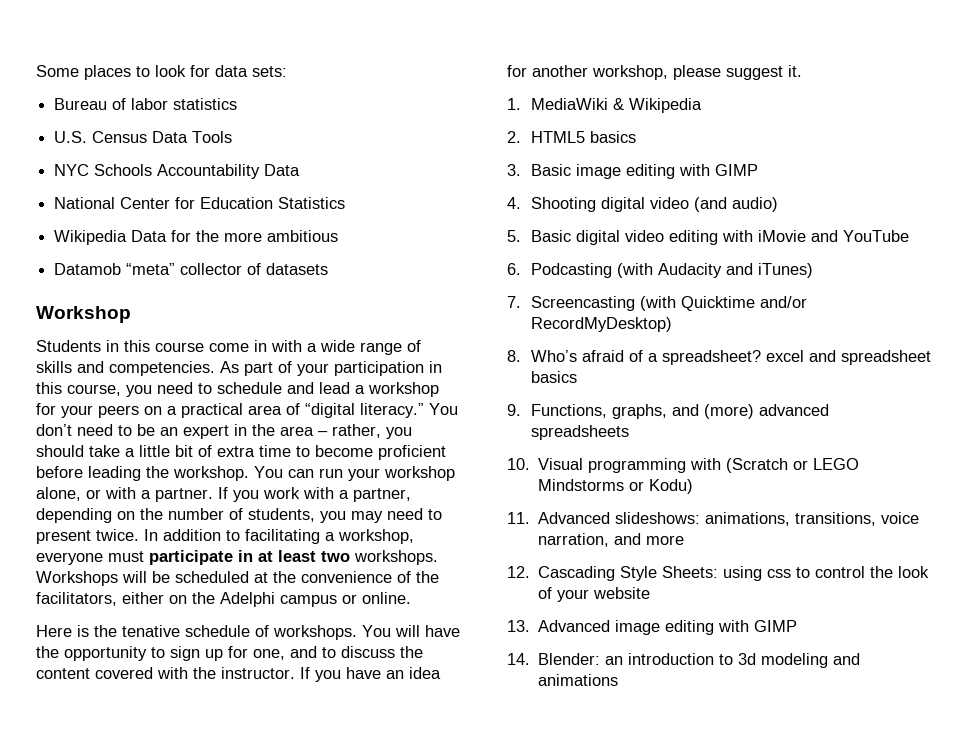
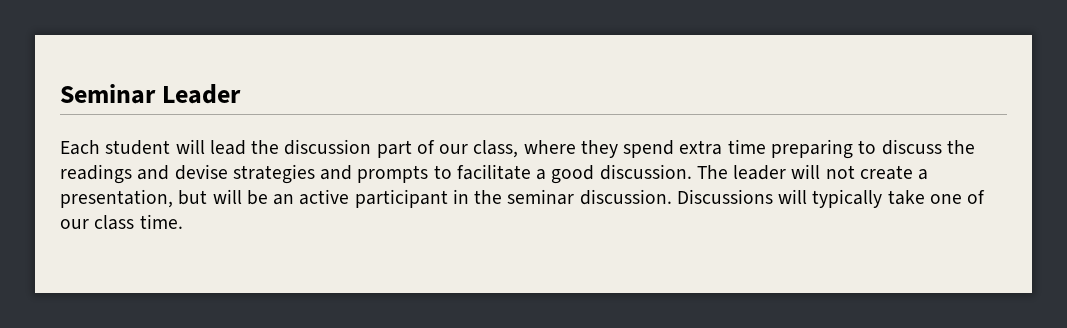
[36,65,287,80] [54,98,238,110] [54,131,233,143] [54,164,301,179] [54,197,346,209] [54,230,339,245] [54,263,329,275] [36,306,131,323] [36,340,421,355] [36,361,442,376] [36,382,439,397] [36,403,458,418] [36,424,412,439] [36,445,446,460] [36,466,455,481] [36,487,411,502] [36,508,442,523] [36,529,414,544] [36,550,438,565] [36,571,439,586] [36,592,411,607] [36,625,460,640] [36,646,423,661] [36,667,441,682] [507,65,802,80] [507,98,703,113] [507,131,637,143] [507,164,759,179] [507,197,779,212] [507,230,910,245] [507,263,814,278] [507,296,808,311] [531,317,673,332] [507,350,932,365] [531,371,578,383] [507,404,830,419] [531,425,630,440] [507,458,860,473] [538,479,694,494] [507,512,920,526] [538,533,685,547] [507,566,930,581] [538,587,651,602] [507,620,798,635] [507,653,861,668] [538,674,619,686] Some places to look for data sets: // Bureau of labor statistics // U.S. Census Data Tools // NYC Schools Accountability Data // National Center for Education Statistics // Wikipedia Data for the more ambitious // Datamob “meta” collector of datasets // Workshop // Students in this course come in with a wide range of skills and competencies. As part of your participation in this course, you need to schedule and lead a workshop for your peers on a practical area of “digital literacy.” You don’t need to be an expert in the area – rather, you should take a little bit of extra time to become proficient before leading the workshop. You can run your workshop alone, or with a partner. If you work with a partner, depending on the number of students, you may need to present twice. In addition to facilitating a workshop, everyone must participate in at least two workshops. Workshops will be scheduled at the convenience of the facilitators, either on the Adelphi campus or online. // Here is the tenative schedule of workshops. You will have the opportunity to sign up for one, and to discuss the content covered with the instructor. If you have an idea for another workshop, please suggest it. // 1. MediaWiki & Wikipedia // 2. HTML5 basics // 3. Basic image editing with GIMP // 4. Shooting digital video (and audio) // 5. Basic digital video editing with iMovie and YouTube // 6. Podcasting (with Audacity and iTunes) // 7. Screencasting (with Quicktime and/or RecordMyDesktop) // 8. Who’s afraid of a spreadsheet? excel and spreadsheet basics // 9. Functions, graphs, and (more) advanced spreadsheets // 10. Visual programming with (Scratch or LEGO Mindstorms or Kodu) // 11. Advanced slideshows: animations, transitions, voice narration, and more // 12. Cascading Style Sheets: using css to control the look of your website // 13. Advanced image editing with GIMP // 14. Blender: an introduction to 3d modeling and animations -> [60,84,242,104] [60,139,975,159] [60,164,929,184] [60,189,986,208] [60,214,183,230] Seminar Leader // Each student will lead the discussion part of our class, where they spend extra time preparing to discuss the readings and devise strategies and prompts to facilitate a good discussion. The leader will not create a presentation, but will be an active participant in the seminar discussion. Discussions will typically take one of our class time.

